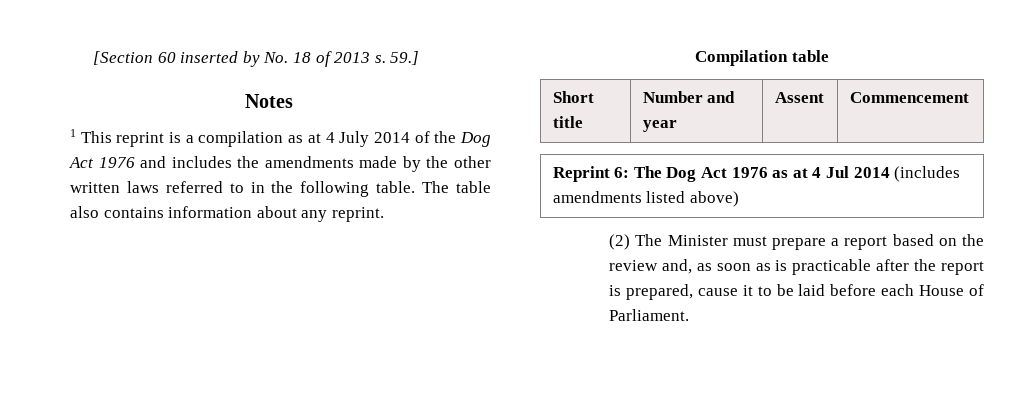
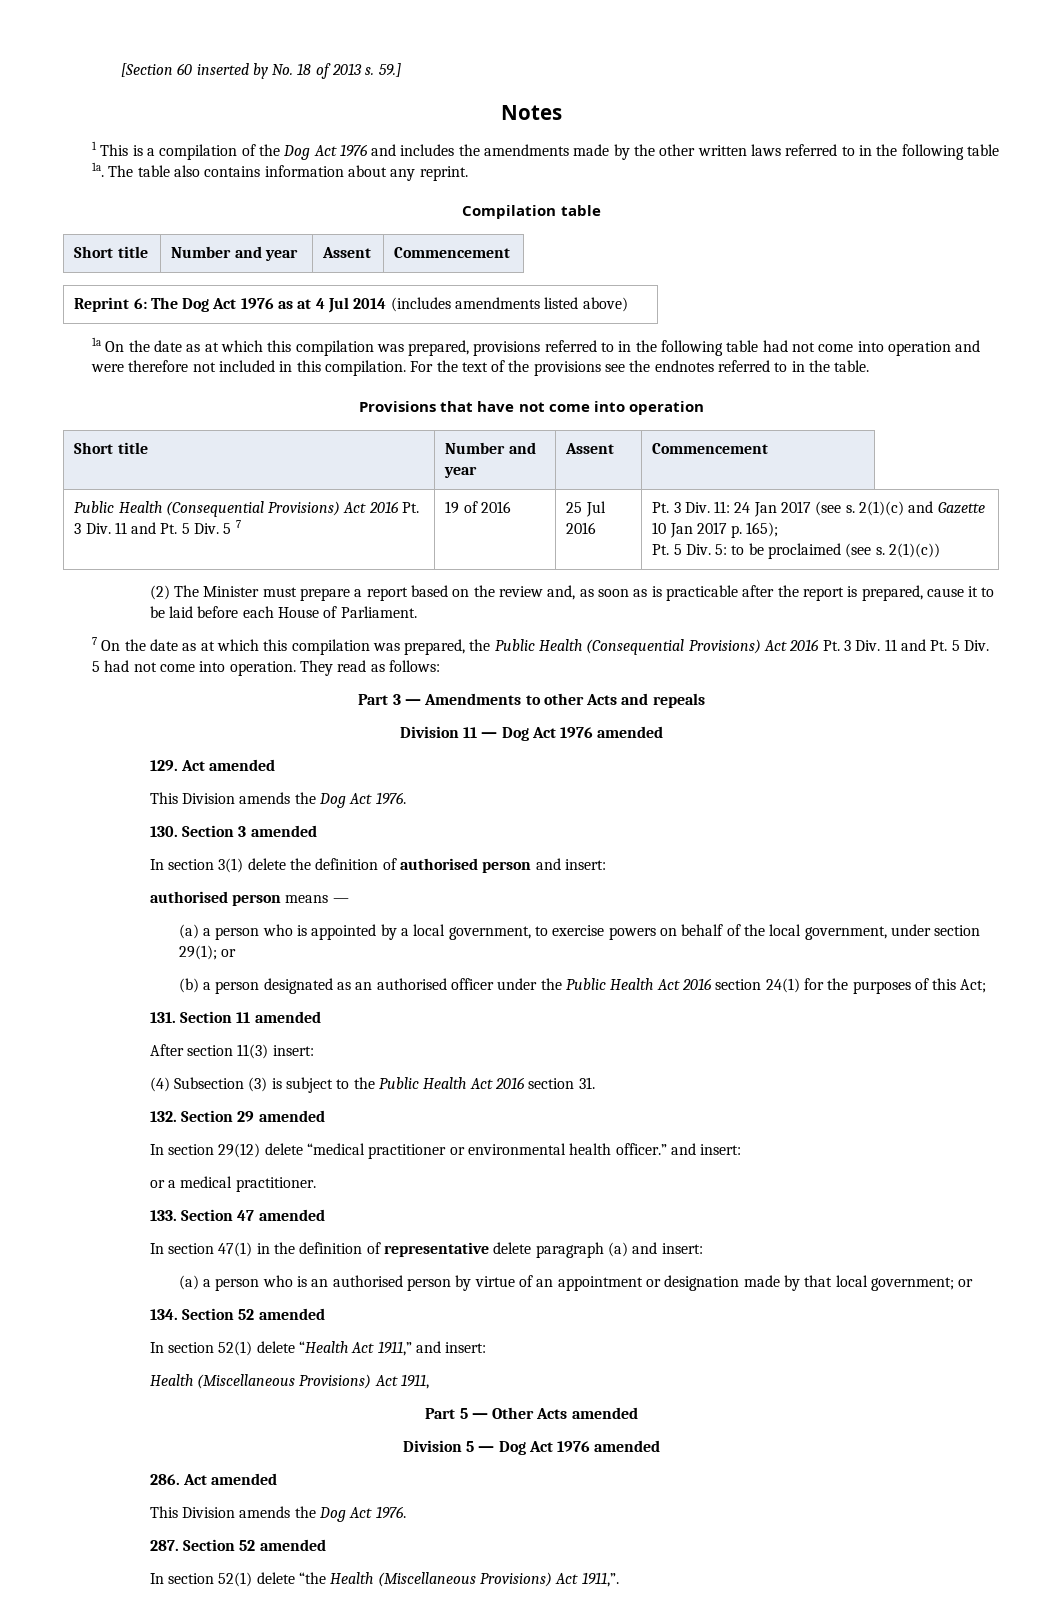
[116,132,165,147] reprint -> (129, 150) none
[288,131,410,147] as at 4 July 2014 -> (238, 152) none
[376,181,416,193] table. -> [966,144,999,156] [91,162,104,177] table 1a.
(739, 199) none -> [91,337,981,356] [90,360,870,376] [359,401,704,415] [74,442,148,454] [445,442,536,454] [444,466,478,478] [565,443,615,454] [652,443,769,454] [74,501,420,517] [74,520,241,534] [445,501,511,514] [566,501,606,517] [566,522,597,534] [652,501,985,517] [652,522,779,538] [652,543,941,559] // 1a On the date as at which this compilation was prepared, provisions referred to in the following table had not come into operation and were therefore not included in this compilation. For the text of the provisions see the endnotes referred to in the table. // Provisions that have not come into operation // Short title | Number and year | Assent | Commencement // Public Health (Consequential Provisions) Act 2016 Pt. 3 Div. 11 and Pt. 5 Div. 5 7 | 19 of 2016 | 25 Jul 2016 | Pt. 3 Div. 11: 24 Jan 2017 (see s. 2(1)(c) and Gazette 10 Jan 2017 p. 165); // Pt. 5 Div. 5: to be proclaimed (see s. 2(1)(c))
(690, 315) none -> [91,637,989,655] [91,660,440,676] [358,693,705,708] [399,726,664,741] [149,759,276,771] [149,792,406,808] [149,825,317,837] [149,858,607,873] [149,891,349,906] [178,924,981,940] [178,945,237,960] [178,978,987,994] [149,1011,321,1023] [149,1044,314,1059] [149,1077,595,1093] [149,1110,325,1122] [149,1143,742,1159] [149,1176,316,1192] [149,1209,325,1221] [149,1242,703,1258] [178,1275,974,1291] [149,1308,325,1320] [149,1341,487,1356] [149,1374,430,1389] [425,1407,638,1419] [402,1440,661,1455] [149,1473,278,1485] [149,1506,406,1522] [149,1539,326,1551] [149,1572,619,1587] // 7 On the date as at which this compilation was prepared, the Public Health (Consequential Provisions) Act 2016 Pt. 3 Div. 11 and Pt. 5 Div. 5 had not come into operation. They read as follows: // Part 3 — Amendments to other Acts and repeals // Division 11 — Dog Act 1976 amended // 129. Act amended // This Division amends the Dog Act 1976. // 130. Section 3 amended // In section 3(1) delete the definition of authorised person and insert: // authorised person means — // (a) a person who is appointed by a local government, to exercise powers on behalf of the local government, under section 29(1); or // (b) a person designated as an authorised officer under the Public Health Act 2016 section 24(1) for the purposes of this Act; // 131. Section 11 amended // After section 11(3) insert: // (4) Subsection (3) is subject to the Public Health Act 2016 section 31. // 132. Section 29 amended // In section 29(12) delete “medical practitioner or environmental health officer.” and insert: // or a medical practitioner. // 133. Section 47 amended // In section 47(1) in the definition of representative delete paragraph (a) and insert: // (a) a person who is an authorised person by virtue of an appointment or designation made by that local government; or // 134. Section 52 amended // In section 52(1) delete “Health Act 1911,” and insert: // Health (Miscellaneous Provisions) Act 1911, // Part 5 — Other Acts amended // Division 5 — Dog Act 1976 amended // 286. Act amended // This Division amends the Dog Act 1976. // 287. Section 52 amended // In section 52(1) delete “the Health (Miscellaneous Provisions) Act 1911,”.

